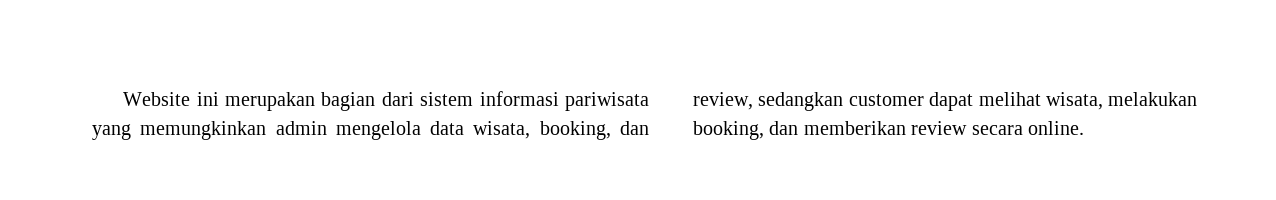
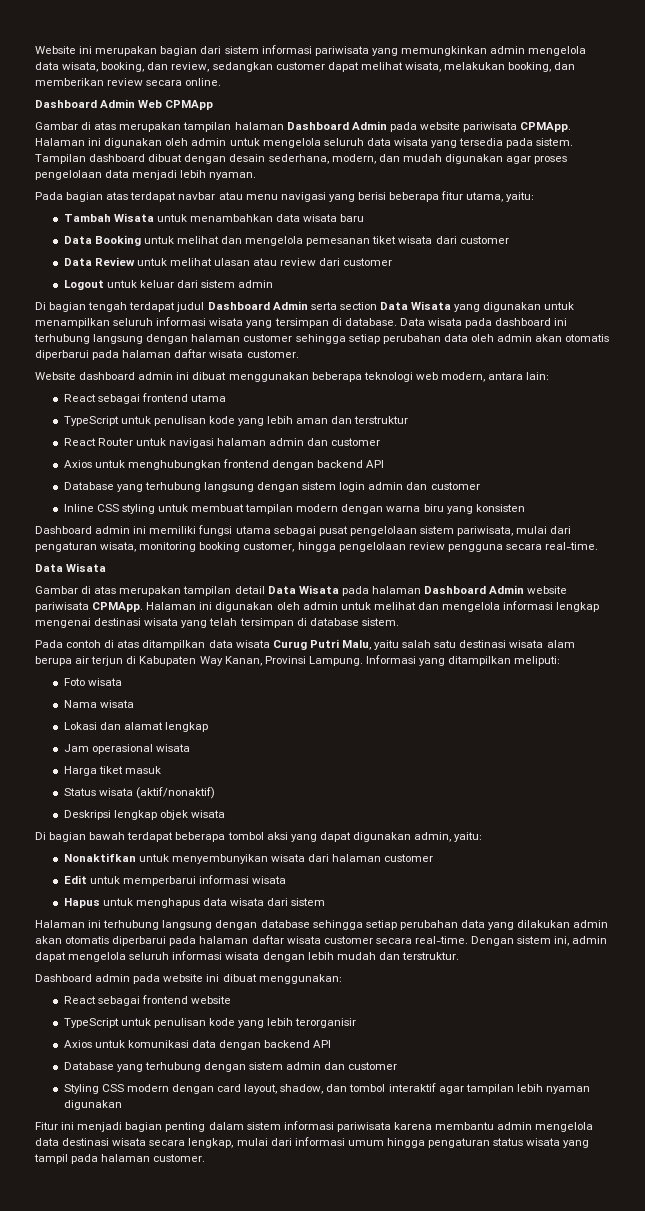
(1084, 128) none -> [35,99,214,110] [35,121,572,132] [35,138,574,148] [35,154,568,164] [35,170,257,180] [35,191,535,202] [63,213,365,222] [63,235,509,246] [63,257,393,266] [63,280,274,290] [35,301,575,312] [35,317,568,328] [34,334,610,344] [35,349,299,360] [35,372,550,382] [63,393,226,404] [63,416,409,426] [63,438,381,448] [63,459,385,470] [63,482,480,492] [63,504,525,514] [35,525,572,536] [35,542,599,552] [35,563,107,572] [35,585,568,596] [35,601,600,612] [35,618,399,628] [35,639,575,650] [35,655,561,666] [63,678,122,686] [63,700,134,708] [63,722,208,732] [63,744,190,754] [63,766,161,776] [63,787,215,799] [63,810,225,820] [35,832,483,842] [63,853,434,864] [63,875,287,886] [63,898,326,908] [35,920,609,930] [35,935,608,946] [35,951,459,962] [35,974,342,984] [63,995,231,1006] [63,1018,357,1028] [63,1040,332,1050] [63,1062,398,1072] [63,1083,590,1094] [63,1100,122,1110] [35,1121,594,1132] [35,1137,590,1148] [34,1154,206,1164] // Dashboard Admin Web CPMApp // Gambar di atas merupakan tampilan halaman Dashboard Admin pada website pariwisata CPMApp. Halaman ini digunakan oleh admin untuk mengelola seluruh data wisata yang tersedia pada sistem. Tampilan dashboard dibuat dengan desain sederhana, modern, dan mudah digunakan agar proses pengelolaan data menjadi lebih nyaman. // Pada bagian atas terdapat navbar atau menu navigasi yang berisi beberapa fitur utama, yaitu: // Tambah Wisata untuk menambahkan data wisata baru // Data Booking untuk melihat dan mengelola pemesanan tiket wisata dari customer // Data Review untuk melihat ulasan atau review dari customer // Logout untuk keluar dari sistem admin // Di bagian tengah terdapat judul Dashboard Admin serta section Data Wisata yang digunakan untuk menampilkan seluruh informasi wisata yang tersimpan di database. Data wisata pada dashboard ini terhubung langsung dengan halaman customer sehingga setiap perubahan data oleh admin akan otomatis diperbarui pada halaman daftar wisata customer. // Website dashboard admin ini dibuat menggunakan beberapa teknologi web modern, antara lain: // React sebagai frontend utama // TypeScript untuk penulisan kode yang lebih aman dan terstruktur // React Router untuk navigasi halaman admin dan customer // Axios untuk menghubungkan frontend dengan backend API // Database yang terhubung langsung dengan sistem login admin dan customer // Inline CSS styling untuk membuat tampilan modern dengan warna biru yang konsisten // Dashboard admin ini memiliki fungsi utama sebagai pusat pengelolaan sistem pariwisata, mulai dari pengaturan wisata, monitoring booking customer, hingga pengelolaan review pengguna secara real-time. // Data Wisata // Gambar di atas merupakan tampilan detail Data Wisata pada halaman Dashboard Admin website pariwisata CPMApp. Halaman ini digunakan oleh admin untuk melihat dan mengelola informasi lengkap mengenai destinasi wisata yang telah tersimpan di database sistem. // Pada contoh di atas ditampilkan data wisata Curug Putri Malu, yaitu salah satu destinasi wisata alam berupa air terjun di Kabupaten Way Kanan, Provinsi Lampung. Informasi yang ditampilkan meliputi: // Foto wisata // Nama wisata // Lokasi dan alamat lengkap // Jam operasional wisata // Harga tiket masuk // Status wisata (aktif/nonaktif) // Deskripsi lengkap objek wisata // Di bagian bawah terdapat beberapa tombol aksi yang dapat digunakan admin, yaitu: // Nonaktifkan untuk menyembunyikan wisata dari halaman customer // Edit untuk memperbarui informasi wisata // Hapus untuk menghapus data wisata dari sistem // Halaman ini terhubung langsung dengan database sehingga setiap perubahan data yang dilakukan admin akan otomatis diperbarui pada halaman daftar wisata customer secara real-time. Dengan sistem ini, admin dapat mengelola seluruh informasi wisata dengan lebih mudah dan terstruktur. // Dashboard admin pada website ini dibuat menggunakan: // React sebagai frontend website // TypeScript untuk penulisan kode yang lebih terorganisir // Axios untuk komunikasi data dengan backend API // Database yang terhubung dengan sistem admin dan customer // Styling CSS modern dengan card layout, shadow, dan tombol interaktif agar tampilan lebih nyaman digunakan // Fitur ini menjadi bagian penting dalam sistem informasi pariwisata karena membantu admin mengelola data destinasi wisata secara lengkap, mulai dari informasi umum hingga pengaturan status wisata yang tampil pada halaman customer.

